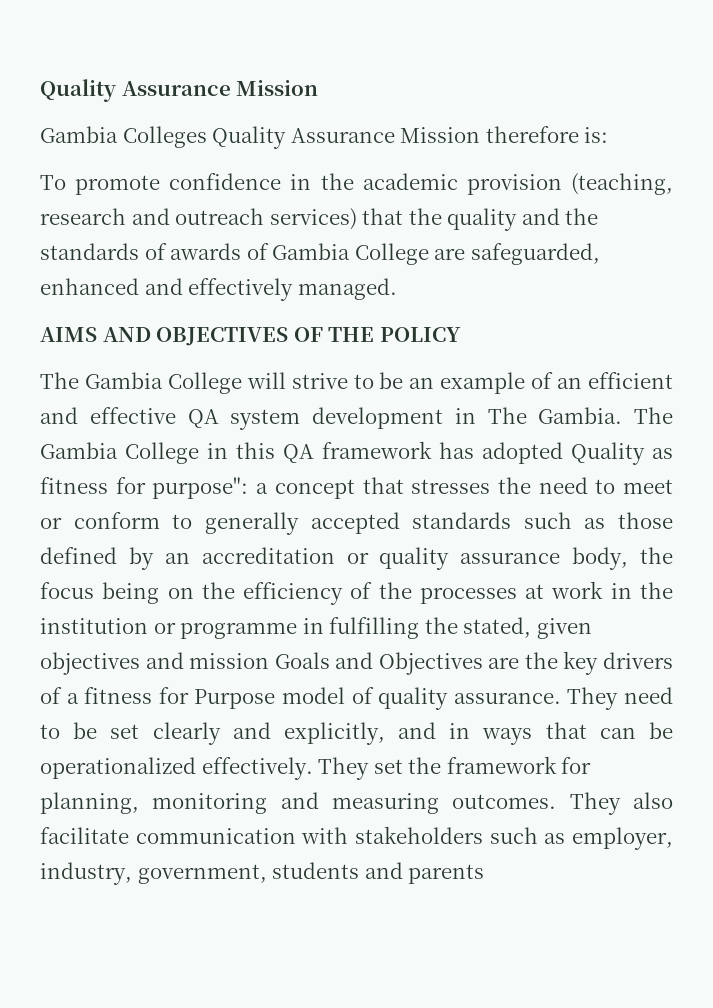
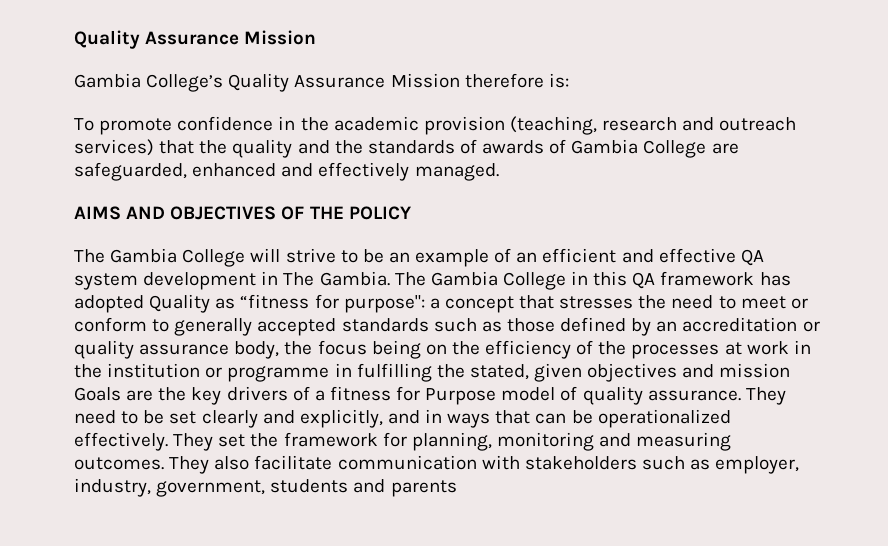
[122,126,207,148] Colleges -> [146,74,224,92] College’s
[40,477,108,494] fitness -> [240,294,310,309] “fitness
[335,652,483,675] and Objectives -> (121, 394) none

